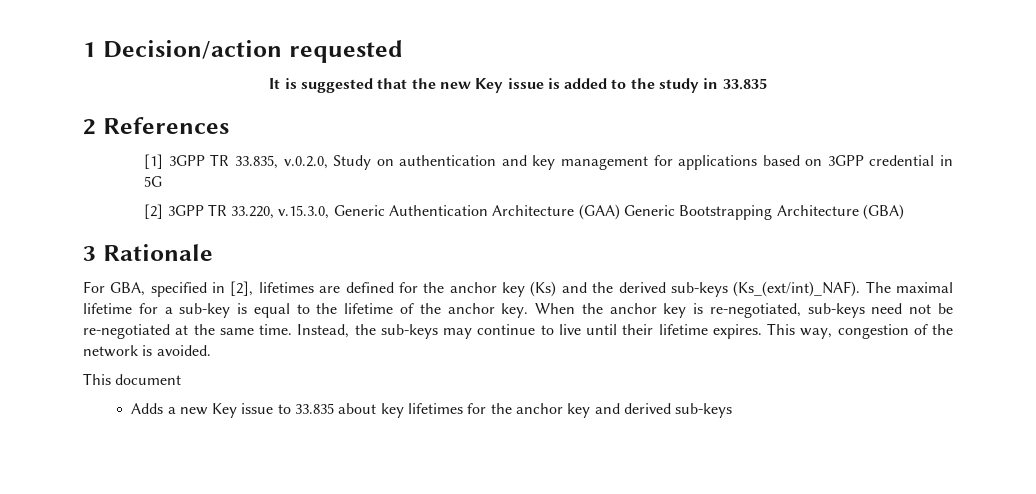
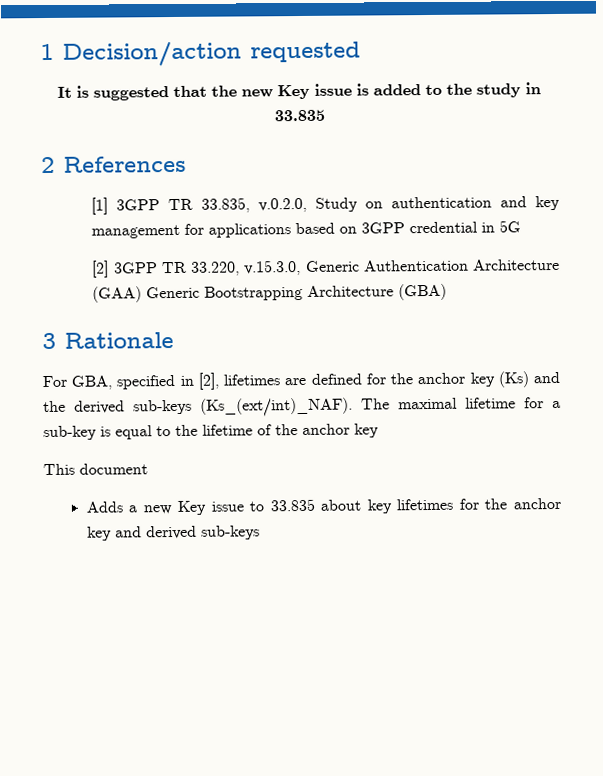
[501,303,953,318] [83,323,953,339] [83,345,211,357] key. When the anchor key is re-negotiated, sub-keys need not be re-negotiated at the same time. Instead, the sub-keys may continue to live until their lifetime expires. This way, congestion of the network is avoided. -> [354,423,379,438] key

